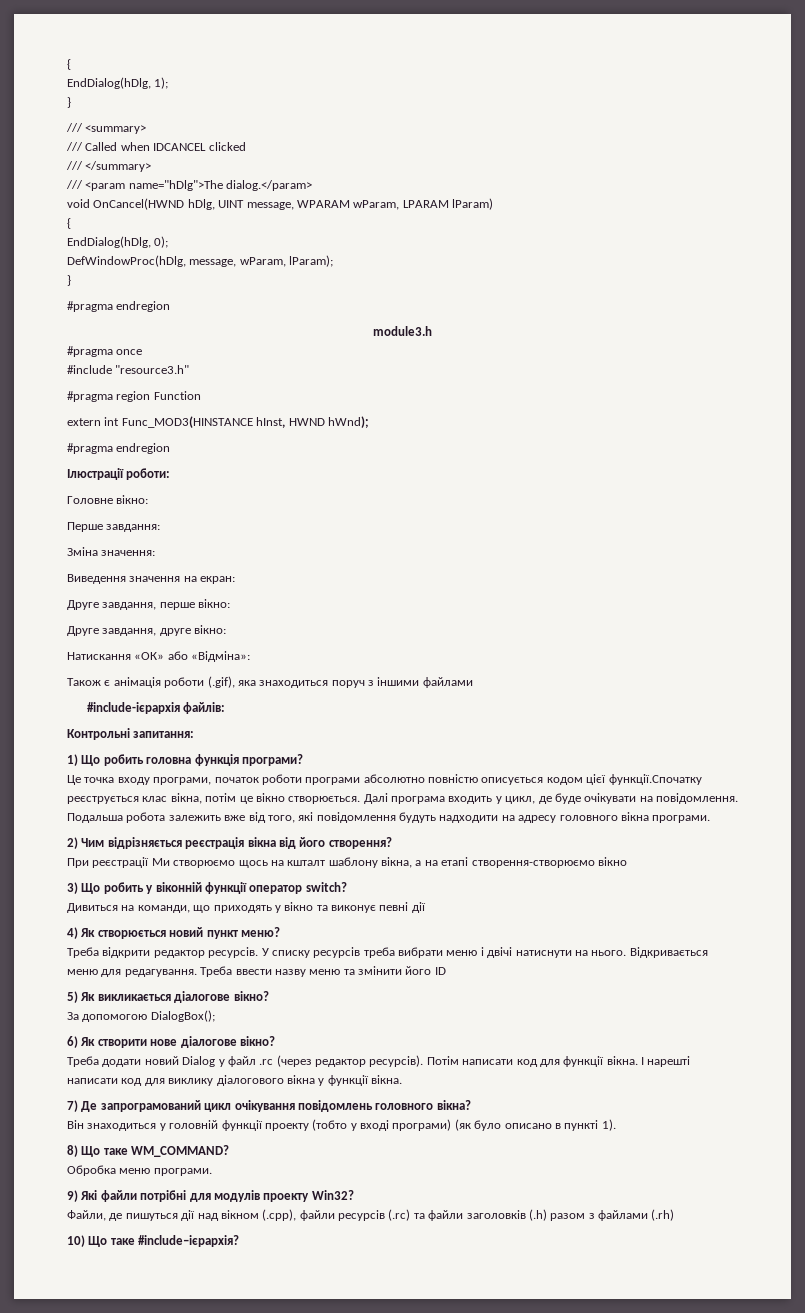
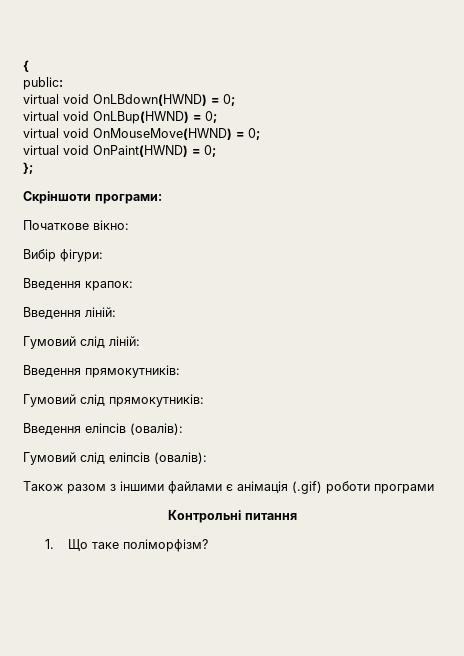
[67,59,71,70] [67,77,169,89] [67,97,71,108] [66,123,147,134] [66,142,246,151] [66,161,152,172] [66,180,313,191] [67,198,493,210] [67,218,71,229] [67,236,169,248] [67,255,334,267] [67,275,71,286] [67,301,171,312] [373,326,432,336] [67,346,143,357] [67,365,190,374] [67,391,201,402] [67,416,369,428] [67,443,171,454] [67,468,171,480] [67,495,149,504] [67,522,161,532] [67,547,156,556] [67,574,236,584] [67,599,231,610] [67,625,227,636] [67,651,251,662] [67,676,473,688] [86,702,226,714] [67,728,195,740] [67,754,303,766] [67,774,702,785] [67,793,738,804] [67,812,711,823] [67,837,392,849] [67,857,627,868] [67,882,347,894] [67,902,426,913] [67,927,280,939] [67,947,708,958] [67,966,446,977] [67,991,269,1003] [67,1010,215,1022] [67,1036,275,1048] [67,1055,691,1067] [67,1075,402,1086] [67,1100,471,1112] [67,1119,616,1131] [67,1145,230,1157] [67,1165,212,1176] [67,1190,354,1202] [67,1209,675,1221] [67,1235,240,1247] { // EndDialog(hDlg, 1); // } // /// <summary> // /// Called when IDCANCEL clicked // /// </summary> // /// <param name="hDlg">The dialog.</param> // void OnCancel(HWND hDlg, UINT message, WPARAM wParam, LPARAM lParam) // { // EndDialog(hDlg, 0); // DefWindowProc(hDlg, message, wParam, lParam); // } // #pragma endregion // module3.h // #pragma once // #include "resource3.h" // #pragma region Function // extern int Func_MOD3(HINSTANCE hInst, HWND hWnd); // #pragma endregion // Ілюстрації роботи: // Головне вікно: // Перше завдання: // Зміна значення: // Виведення значення на екран: // Друге завдання, перше вікно: // Друге завдання, друге вікно: // Натискання «ОК» або «Відміна»: // Також є анімація роботи (.gif), яка знаходиться поруч з іншими файлами // #include-ієрархія файлів: // Контрольні запитання: // 1) Що робить головна функція програми? // Це точка входу програми, початок роботи програми абсолютно повністю описується кодом цієї функції.Спочатку реєструється клас вікна, потім це вікно створюється. Далі програма входить у цикл, де буде очікувати на повідомлення. Подальша робота залежить вже від того, які повідомлення будуть надходити на адресу головного вікна програми. // 2) Чим відрізняється реєстрація вікна від його створення? // При реєстрації Ми створюємо щось на кшталт шаблону вікна, а на етапі створення-створюємо вікно // 3) Що робить у віконній функції оператор switch? // Дивиться на команди, що приходять у вікно та виконує певні дії // 4) Як створюється новий пункт меню? // Треба відкрити редактор ресурсів. У списку ресурсів треба вибрати меню і двічі натиснути на нього. Відкривається меню для редагування. Треба ввести назву меню та змінити його ID // 5) Як викликається діалогове вікно? // За допомогою DialogBox(); // 6) Як створити нове діалогове вікно? // Треба додати новий Dialog у файл .rc (через редактор ресурсів). Потім написати код для функції вікна. І нарешті написати код для виклику діалогового вікна у функції вікна. // 7) Де запрограмований цикл очікування повідомлень головного вікна? // Він знаходиться у головній функції проекту (тобто у вході програми) (як було описано в пункті 1). // 8) Що таке WM_COMMAND? // Обробка меню програми. // 9) Які файли потрібні для модулів проекту Win32? // Файли, де пишуться дії над вікном (.cpp), файли ресурсів (.rc) та файли заголовків (.h) разом з файлами (.rh) // 10) Що таке #include–ієрархія? -> [23,60,29,72] [23,77,63,90] [23,94,235,106] [23,111,217,124] [23,128,260,140] [23,145,216,157] [23,162,33,174] [23,191,162,204] [23,220,129,230] [23,249,103,262] [23,278,133,291] [23,307,116,319] [23,336,140,349] [23,365,180,378] [23,394,204,407] [23,423,183,435] [23,452,207,465] [23,481,434,494] [167,510,297,523] [45,539,208,552] { // public: // virtual void OnLBdown(HWND) = 0; // virtual void OnLBup(HWND) = 0; // virtual void OnMouseMove(HWND) = 0; // virtual void OnPaint(HWND) = 0; // }; // Скріншоти програми: // Початкове вікно: // Вибір фігури: // Введення крапок: // Введення ліній: // Гумовий слід ліній: // Введення прямокутників: // Гумовий слід прямокутників: // Введення еліпсів (овалів): // Гумовий слід еліпсів (овалів): // Також разом з іншими файлами є анімація (.gif) роботи програми // Контрольні питання // 1. Що таке поліморфізм?

